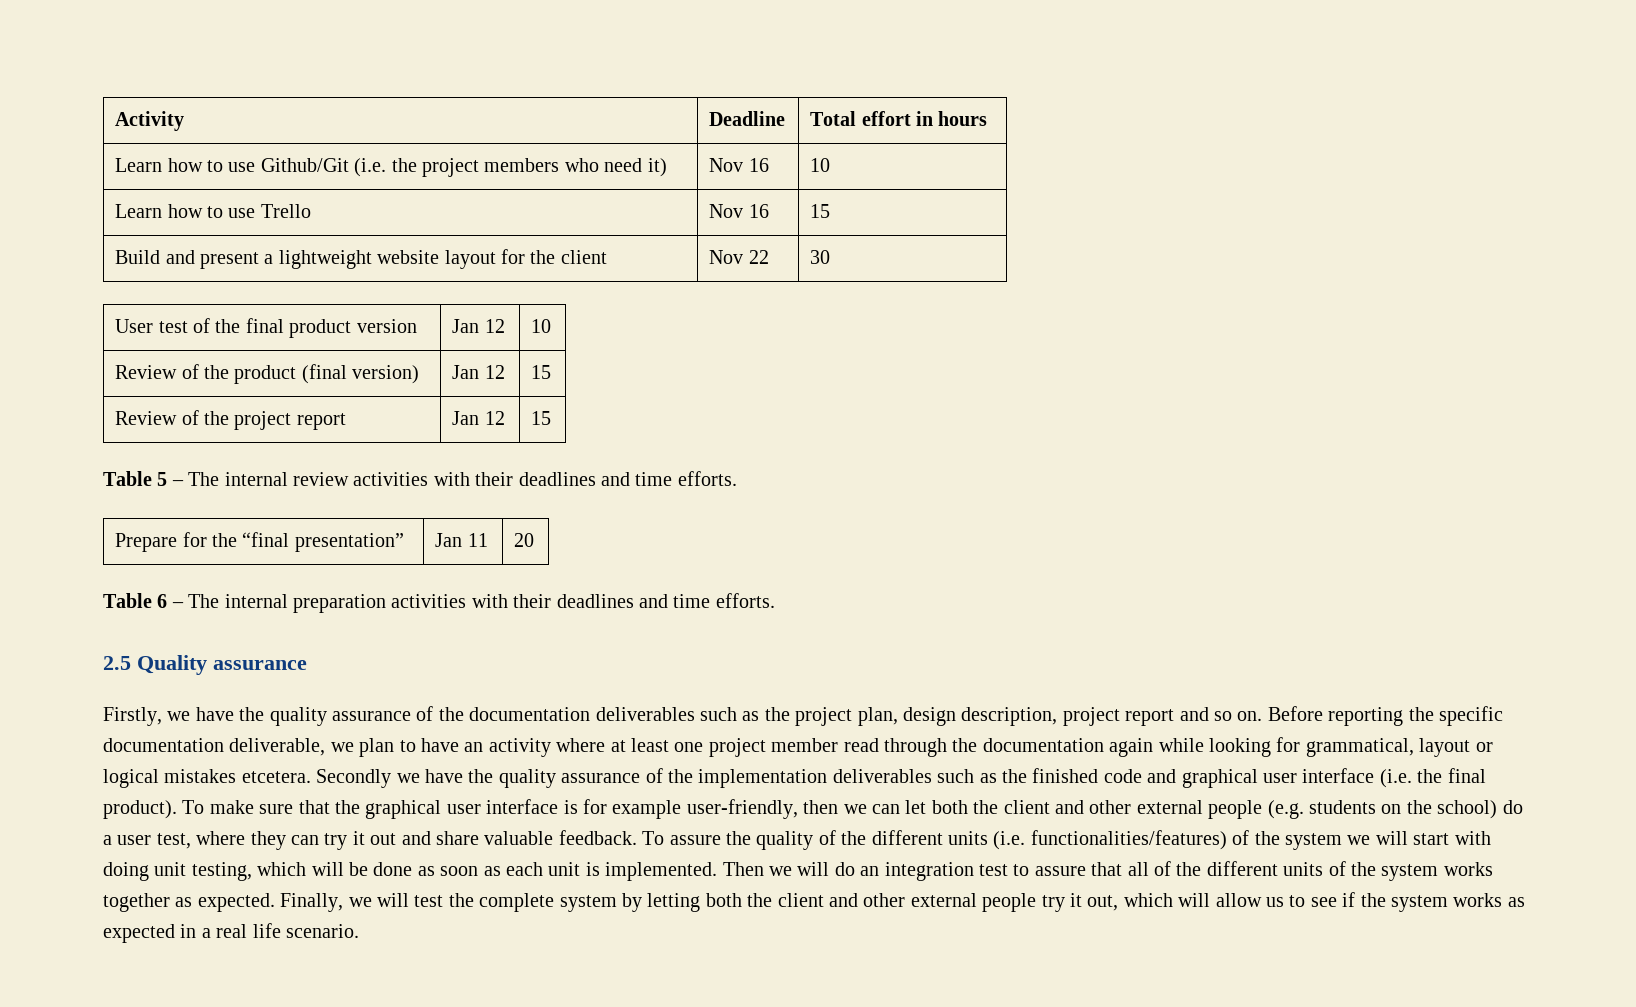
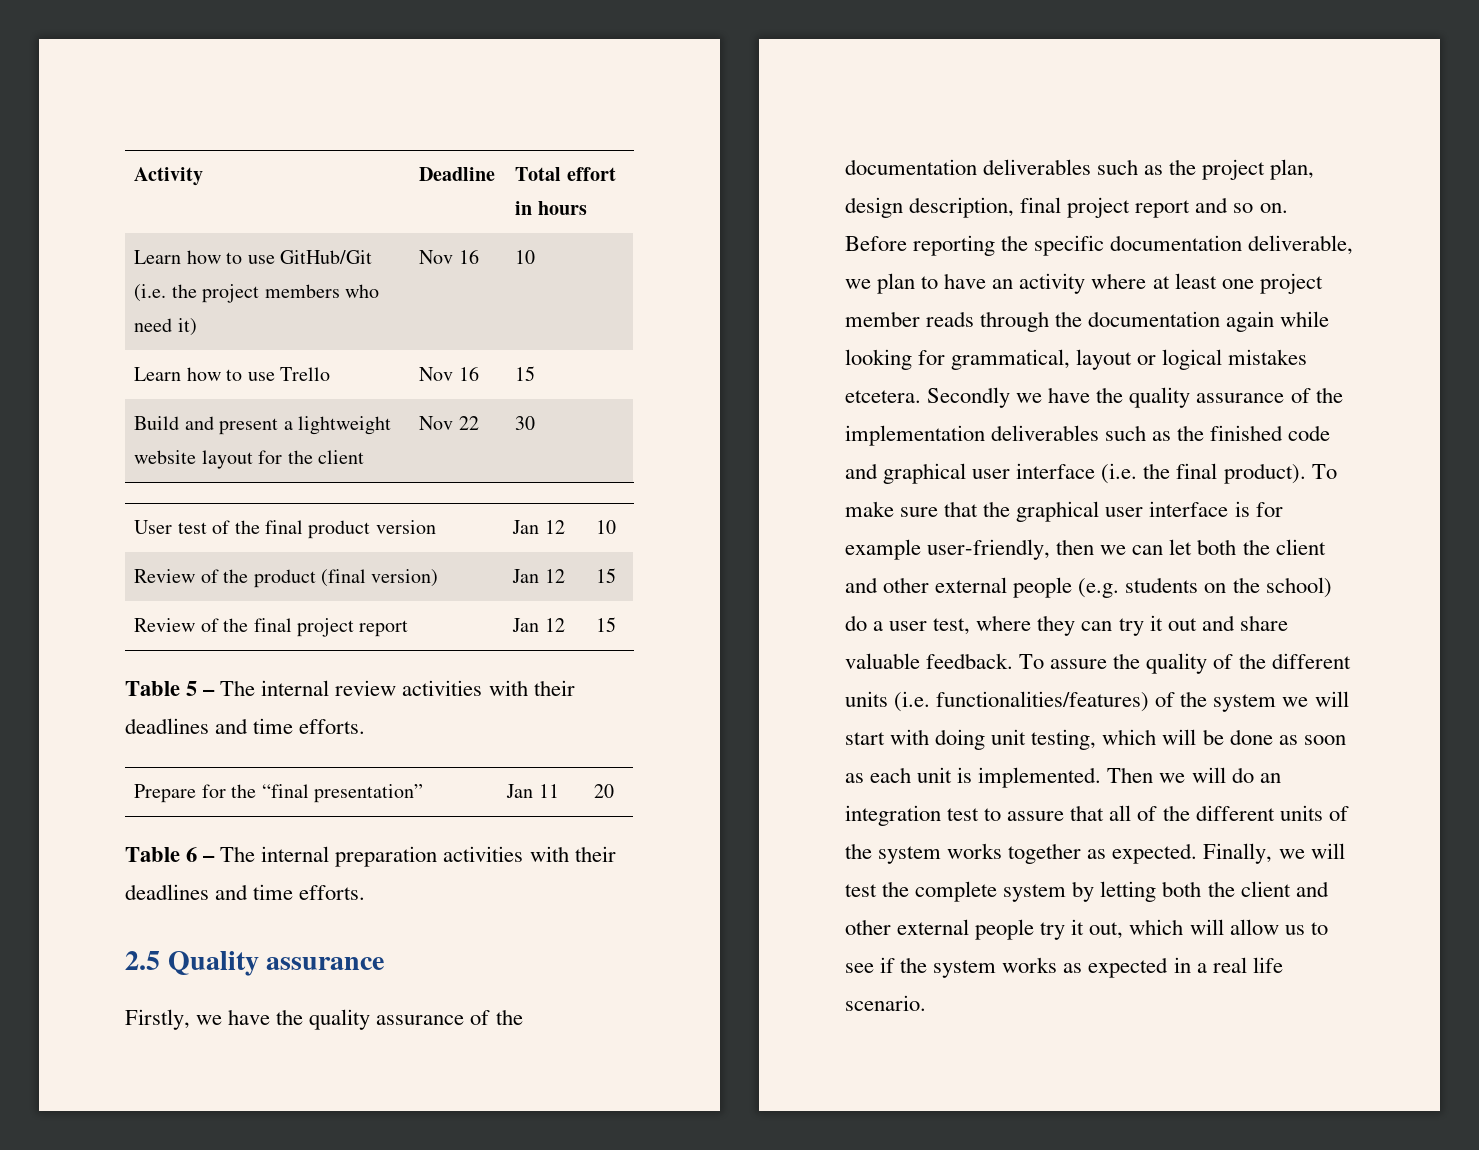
[260,158,349,172] Github/Git -> [280,250,373,264] GitHub/Git
(229, 418) none -> [253,618,292,632] final
(1058, 716) none -> [1020,197,1062,213] final
[843,738,879,752] read -> [926,311,975,327] reads

